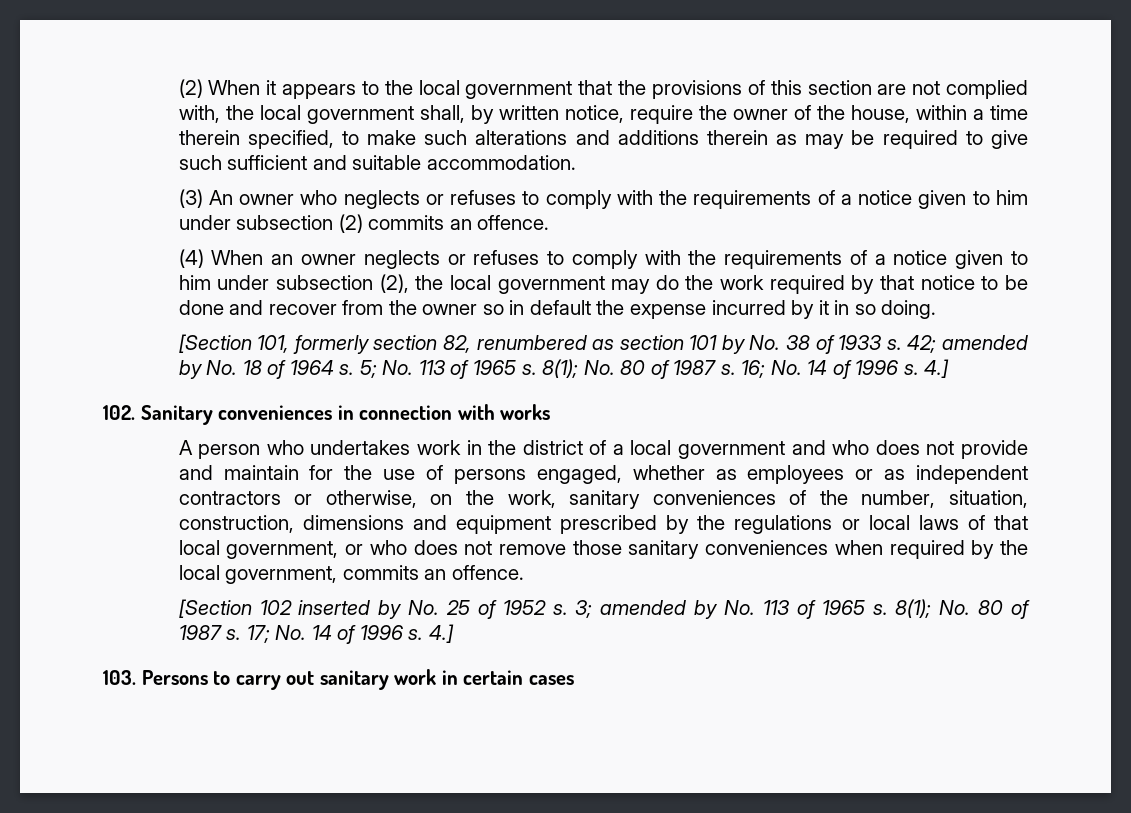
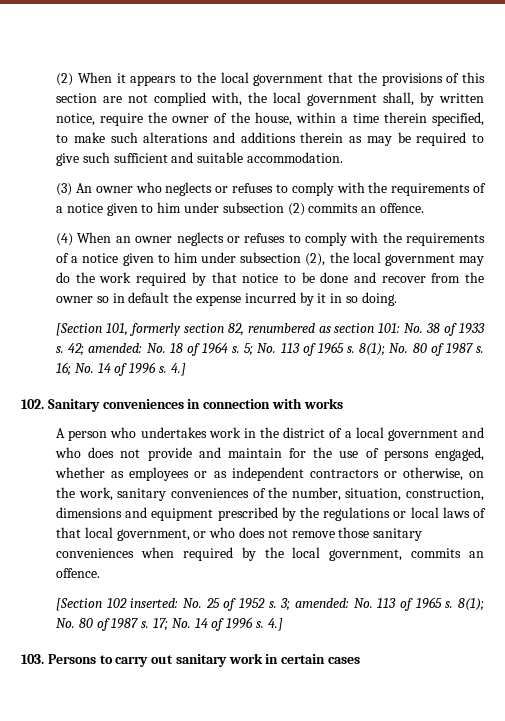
[689,335,746,354] 101 by -> [378,323,401,333] 101:
[942,335,1029,350] [178,360,203,379] amended by -> [88,343,143,353] amended:
[298,600,403,619] inserted by -> [130,598,179,608] inserted:
[600,600,719,619] amended by -> [295,598,350,608] amended:

